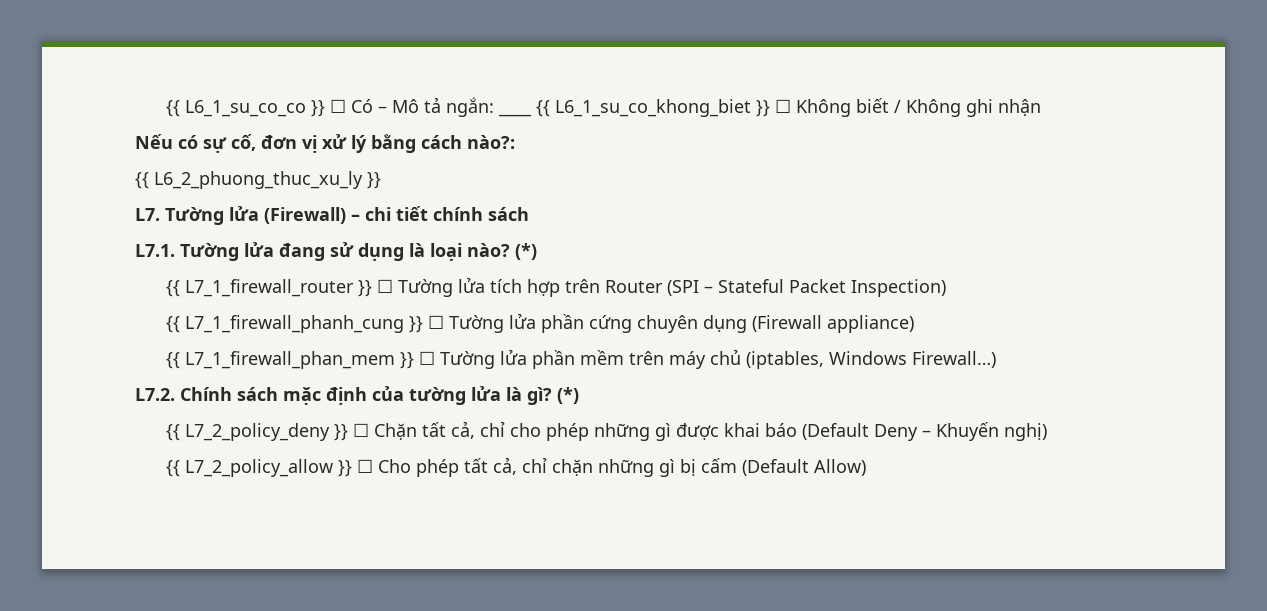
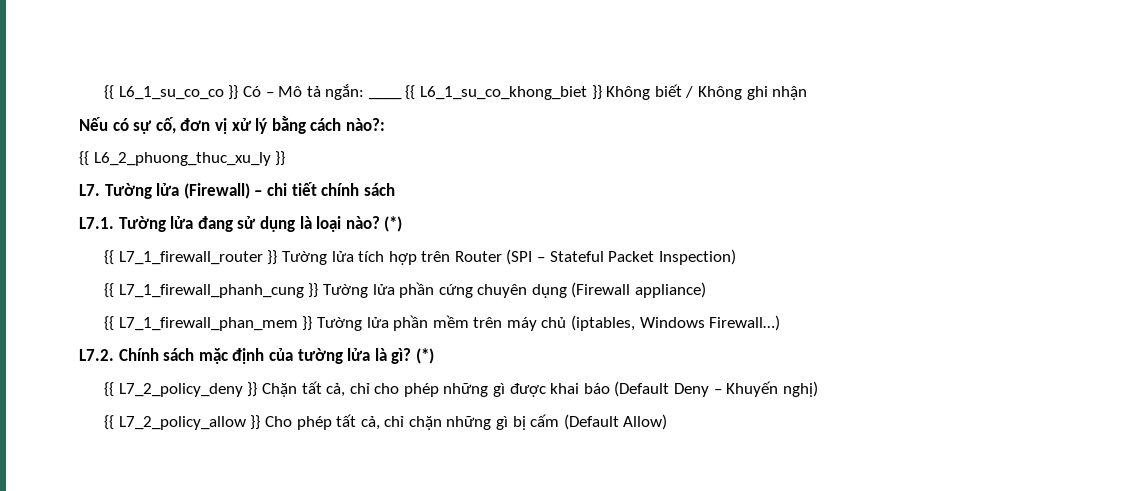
[329,99,346,113] ☐ -> (239, 92) none
[774,99,791,113] ☐ -> (602, 92) none
[376,279,393,293] ☐ -> (278, 257) none
[427,315,444,329] ☐ -> (319, 290) none
[418,351,435,365] ☐ -> (313, 323) none
[352,423,369,437] ☐ -> (258, 389) none
[356,459,373,473] ☐ -> (261, 422) none

